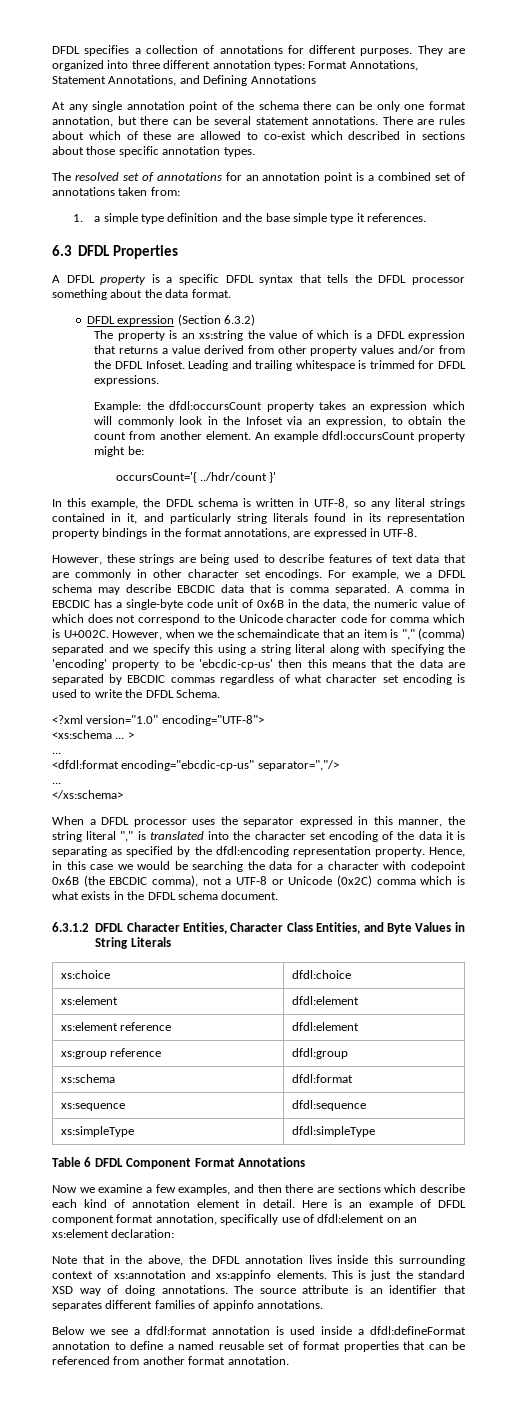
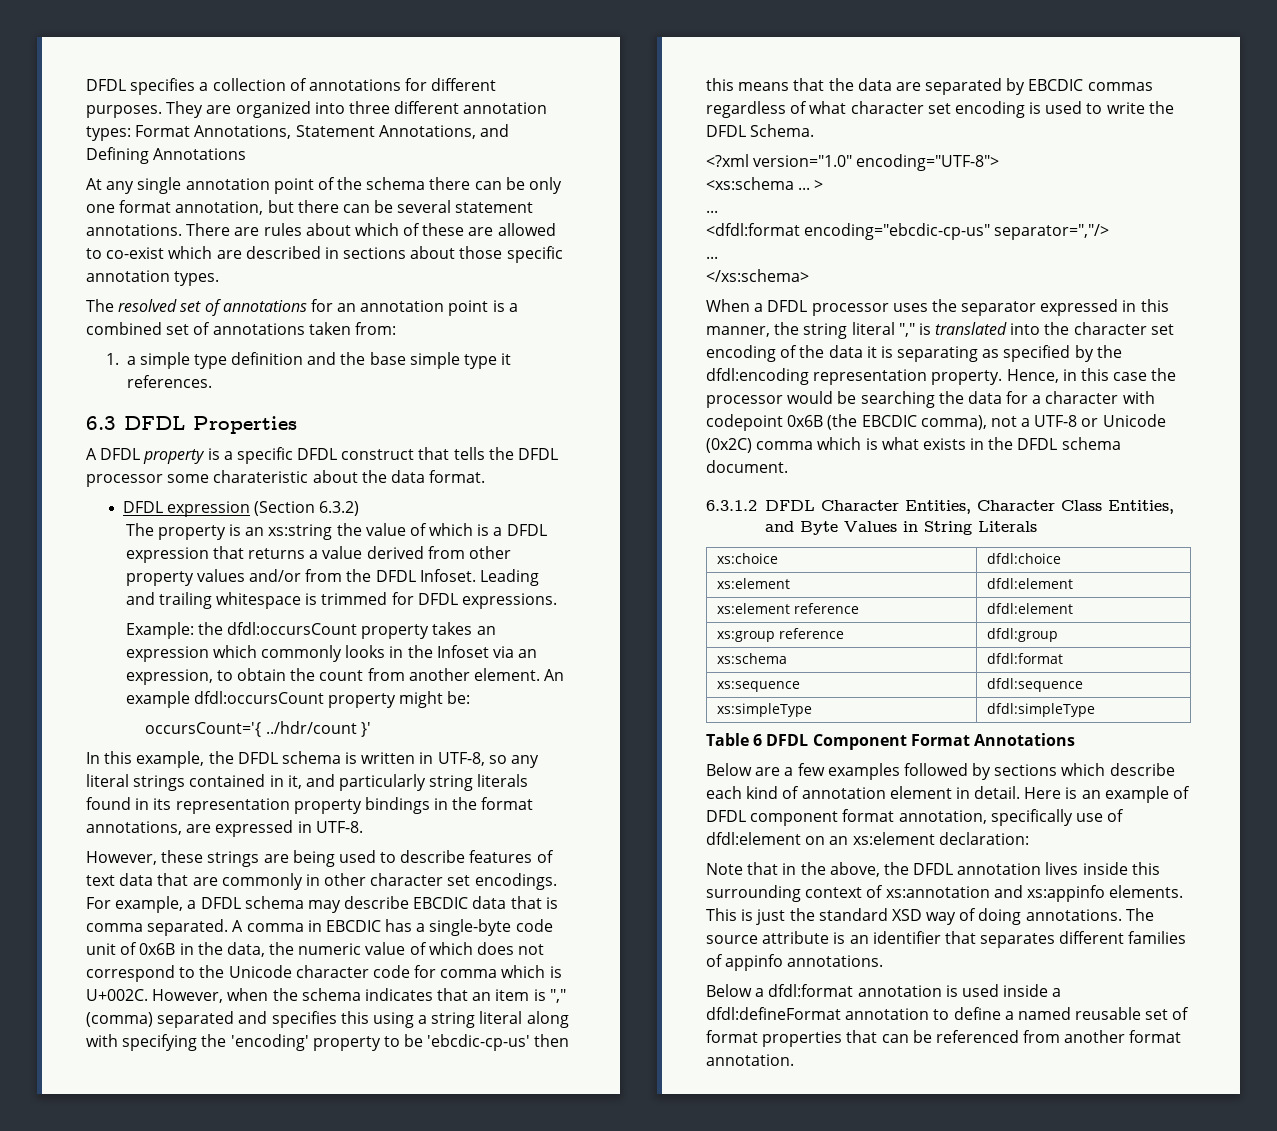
(343, 135) none -> [216,250,242,259] are
[259,275,294,285] syntax -> [341,449,415,460] construct
[52,289,107,300] something -> [167,470,309,483] some charateristic
[94,416,203,427] will commonly look -> [260,645,386,662] commonly looks
[405,572,421,578] we -> (184, 904) none
[198,629,319,638] we the schemaindicate -> [272,988,433,1001] the schema indicates
[133,644,190,655] we specify -> [271,1011,337,1028] specifies
[117,864,133,870] we -> [1151,368,1177,381] [706,395,783,408] the processor
[52,1184,335,1195] Now we examine a few examples, and then there are -> [706,763,992,780] Below are a few examples followed by
[90,1329,128,1335] we see -> (752, 990) none

